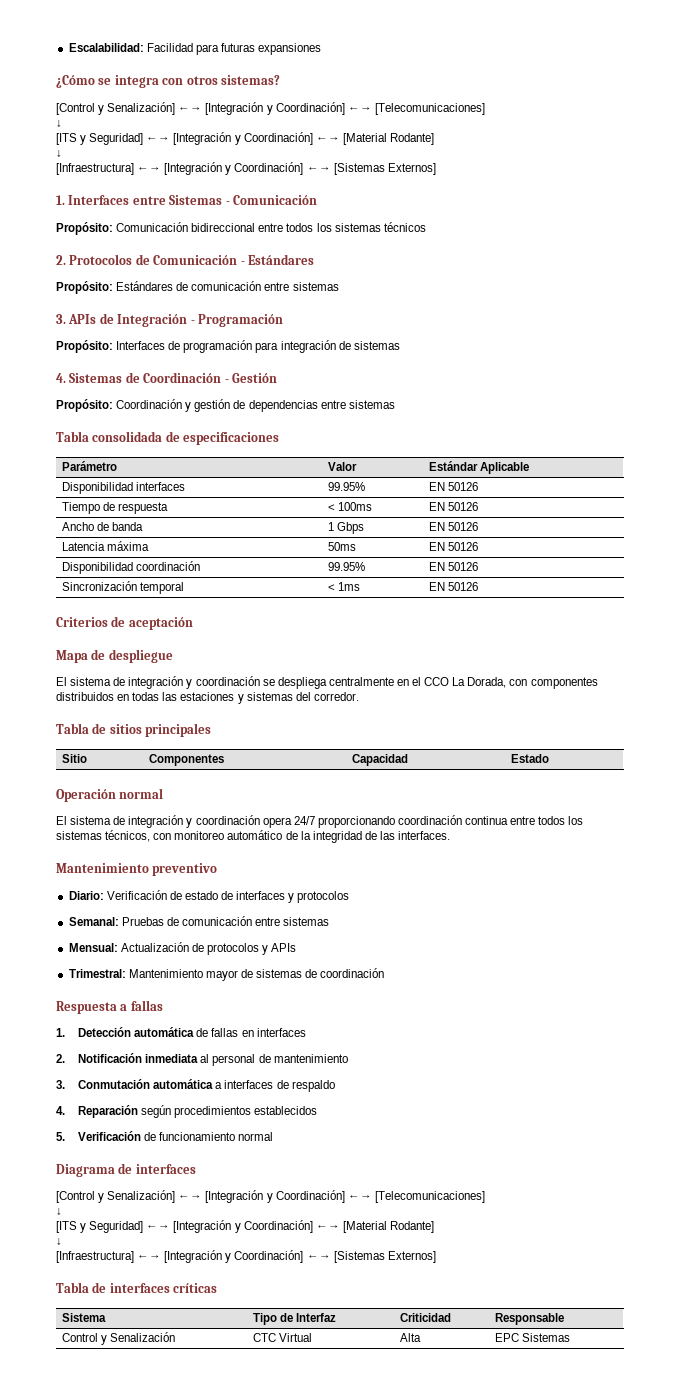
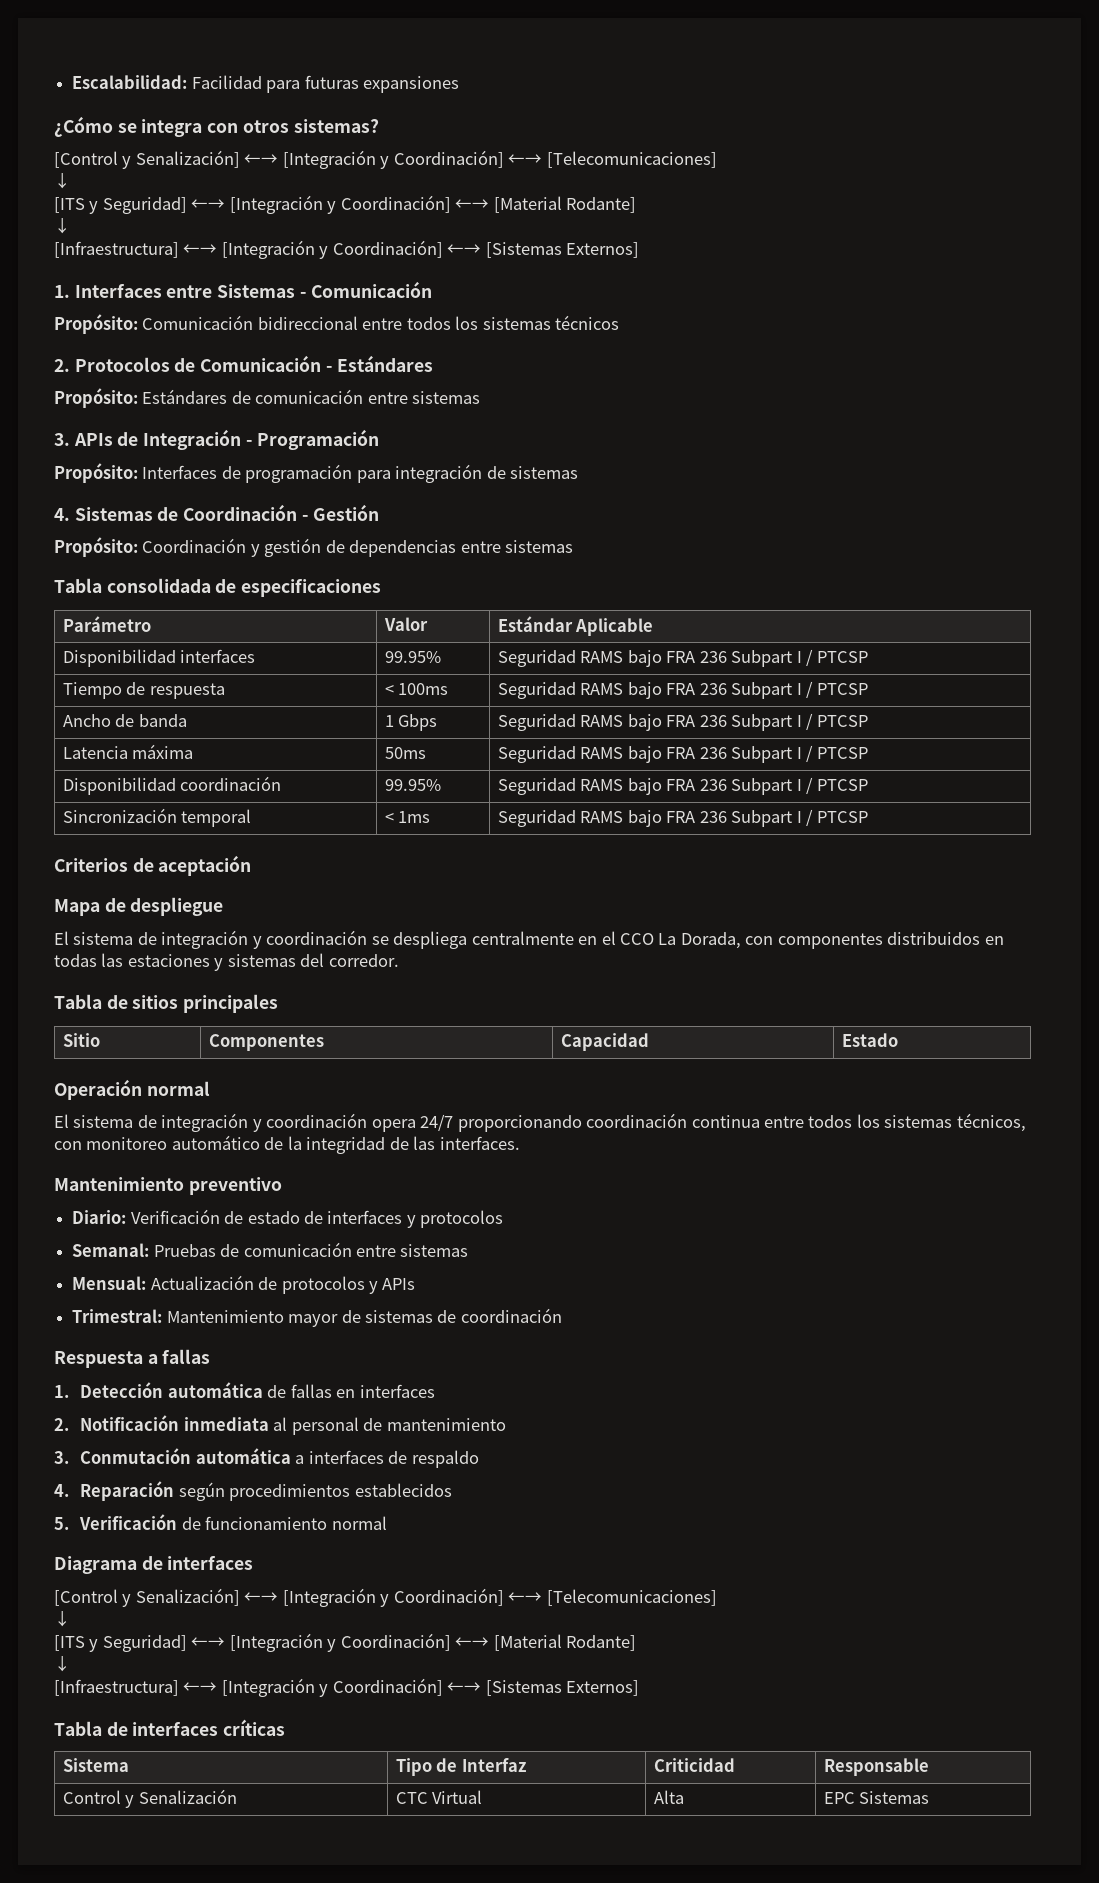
[428,482,478,491] EN 50126 -> [497,649,868,667] Seguridad RAMS bajo FRA 236 Subpart I / PTCSP
[428,502,478,511] EN 50126 -> [497,681,868,699] Seguridad RAMS bajo FRA 236 Subpart I / PTCSP
[428,522,478,531] [61,541,149,551] [327,542,356,551] [428,542,478,551] [61,561,200,574] [327,562,365,571] [428,562,478,571] [61,581,184,594] [327,582,360,591] [428,582,478,591] EN 50126 // Latencia máxima | 50ms | EN 50126 // Disponibilidad coordinación | 99.95% | EN 50126 // Sincronización temporal | < 1ms | EN 50126 -> [497,713,868,731] [62,744,194,759] [384,747,426,759] [497,745,868,763] [62,776,282,795] [384,779,441,791] [497,777,868,795] [62,808,252,827] [384,811,431,823] [497,809,868,827] Seguridad RAMS bajo FRA 236 Subpart I / PTCSP // Latencia máxima | 50ms | Seguridad RAMS bajo FRA 236 Subpart I / PTCSP // Disponibilidad coordinación | 99.95% | Seguridad RAMS bajo FRA 236 Subpart I / PTCSP // Sincronización temporal | < 1ms | Seguridad RAMS bajo FRA 236 Subpart I / PTCSP

